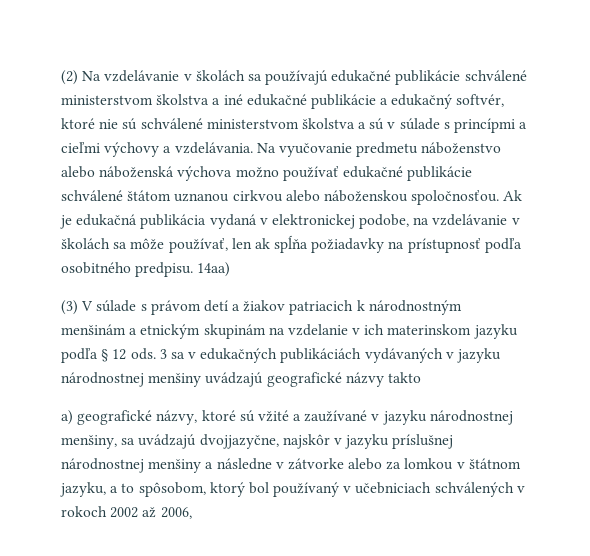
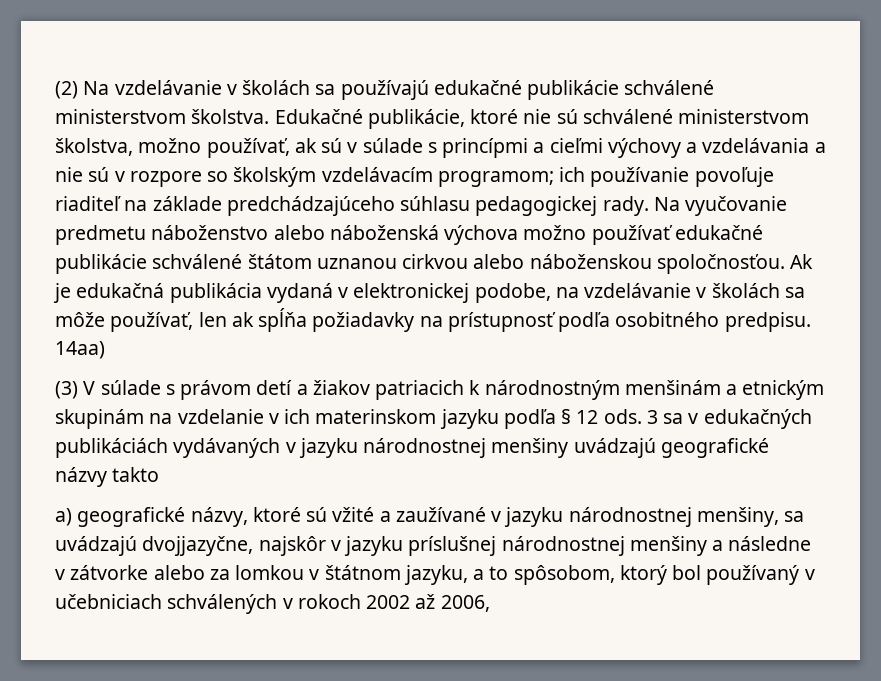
[156,94,505,109] školstva a iné edukačné publikácie a edukačný softvér, -> [191,109,465,129] školstva. Edukačné publikácie,
[301,118,367,129] školstva a -> [55,138,317,158] školstva, možno používať, ak
[174,142,253,154] vzdelávania. -> [702,138,826,153] [55,167,774,187] [55,196,649,216] vzdelávania a nie sú v rozpore so školským vzdelávacím programom; ich používanie povoľuje riaditeľ na základe predchádzajúceho súhlasu pedagogickej rady.

